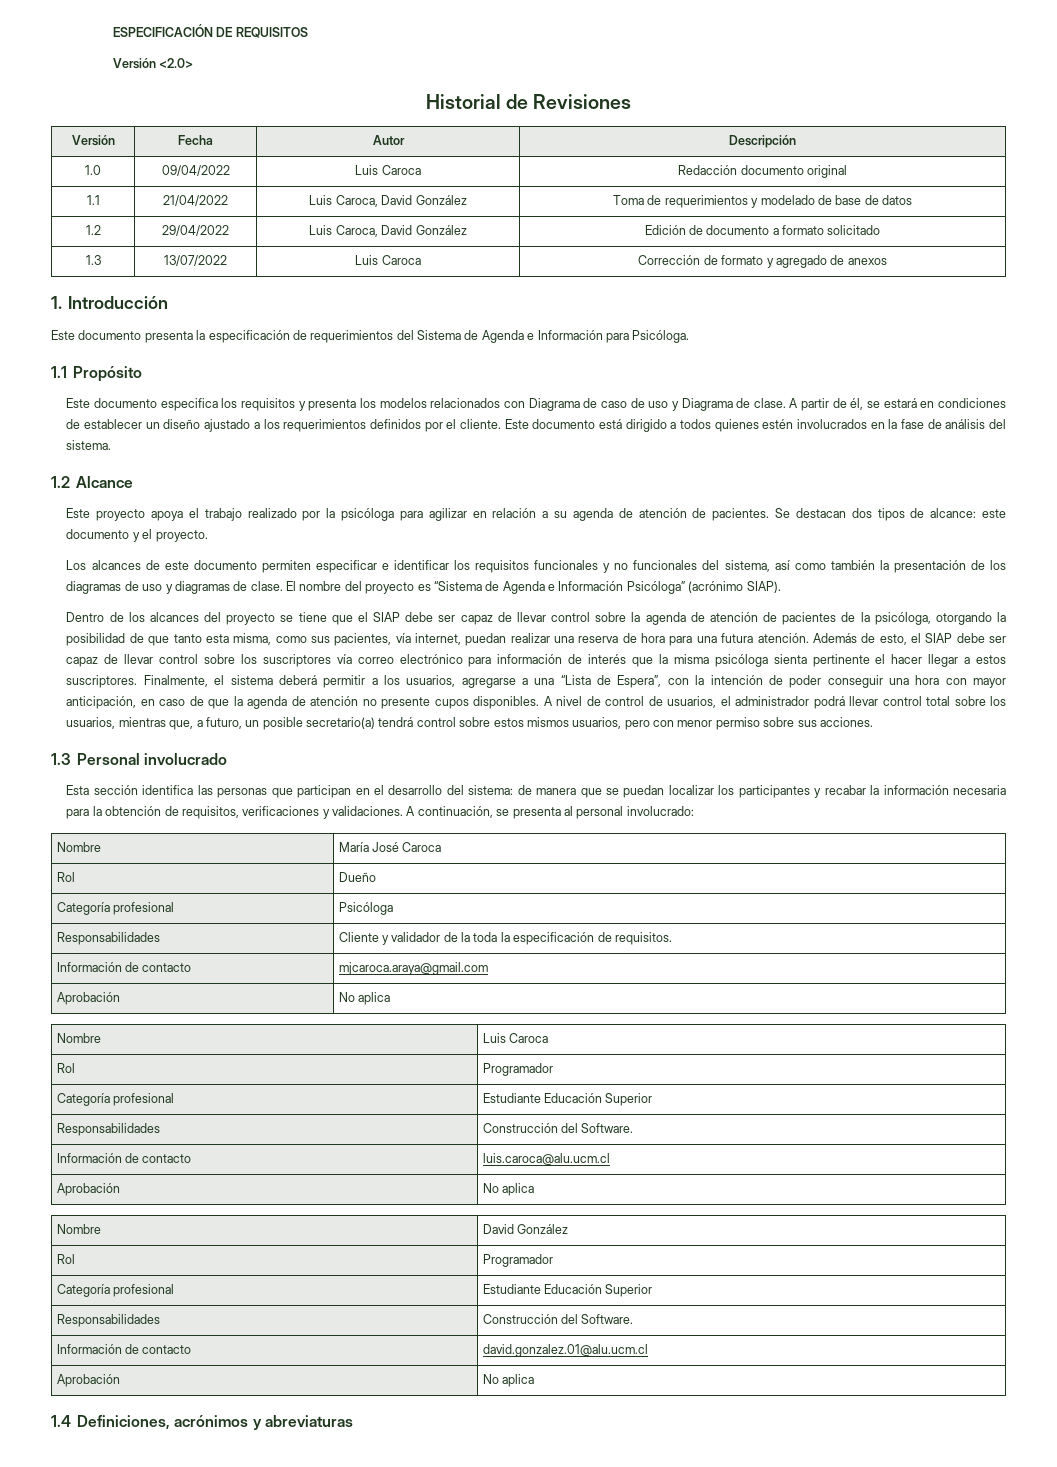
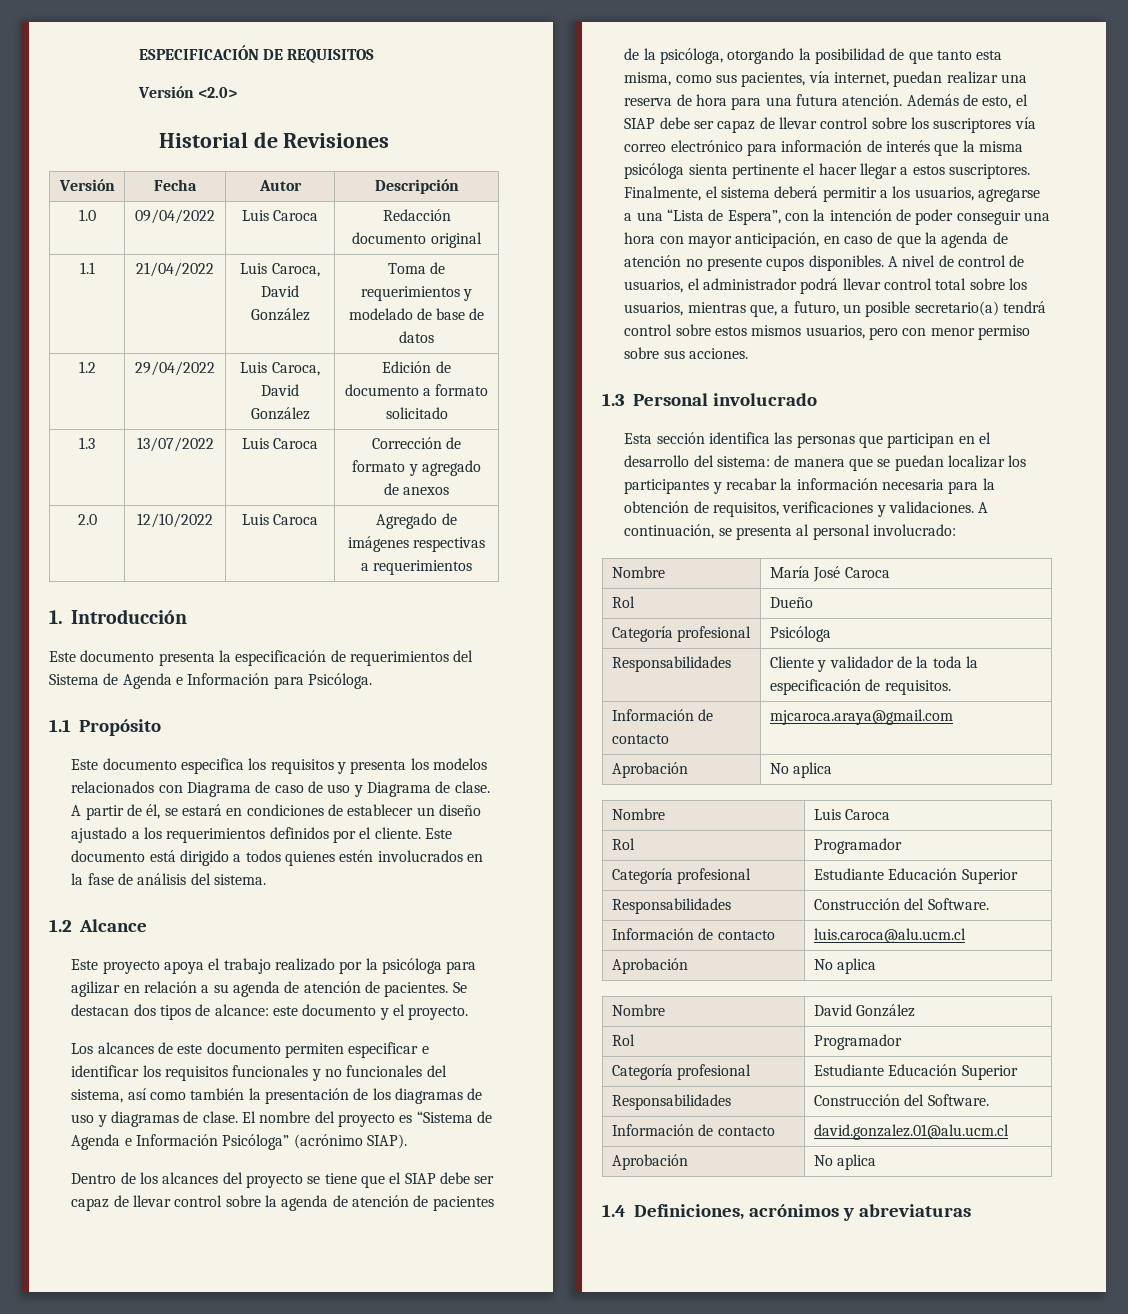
(887, 261) none -> [77,514,97,525] [137,513,213,528] [241,514,319,525] [376,513,457,529] [347,536,486,552] [360,560,473,575] // 2.0 | 12/10/2022 | Luis Caroca | Agregado de imágenes respectivas a requerimientos

